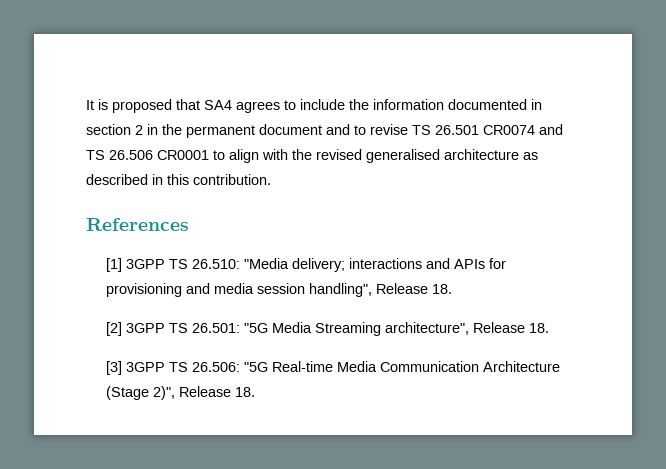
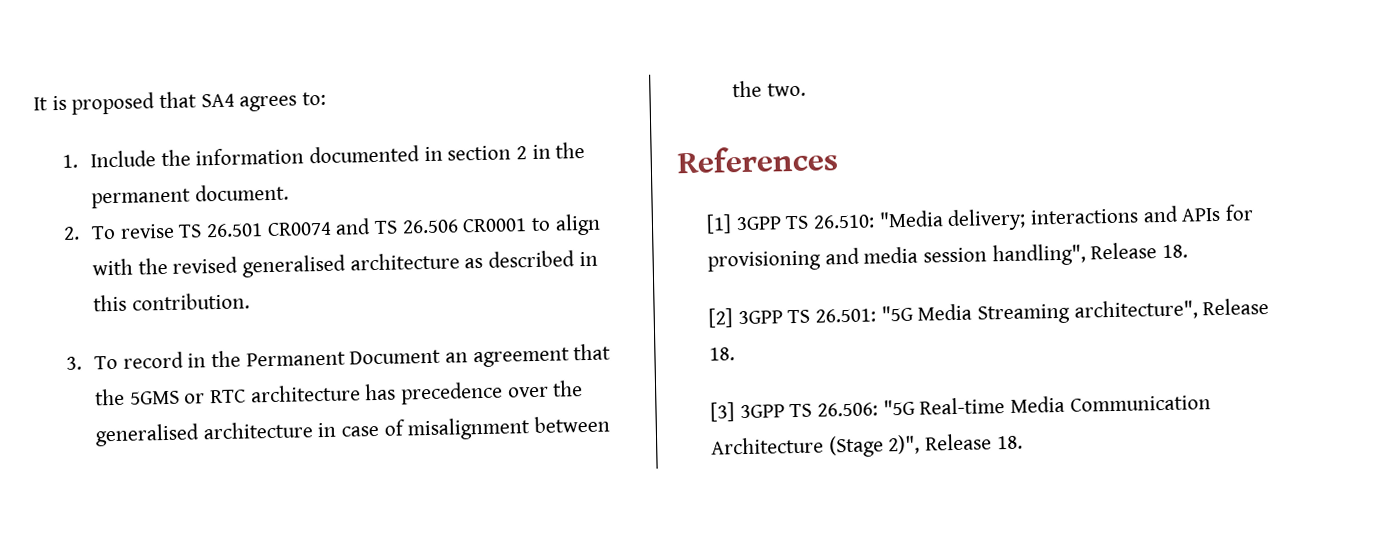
[284,99,345,110] to include -> [302,91,327,106] [61,150,156,168] to: // 1. Include
[259,124,366,135] document and to -> [194,183,289,202] [62,225,116,240] document. // 2. To
(271, 179) none -> [65,343,612,370] [94,380,584,406] [94,415,611,447] [731,80,806,98] // 3. To record in the Permanent Document an agreement that the 5GMS or RTC architecture has precedence over the generalised architecture in case of misalignment between the two.

